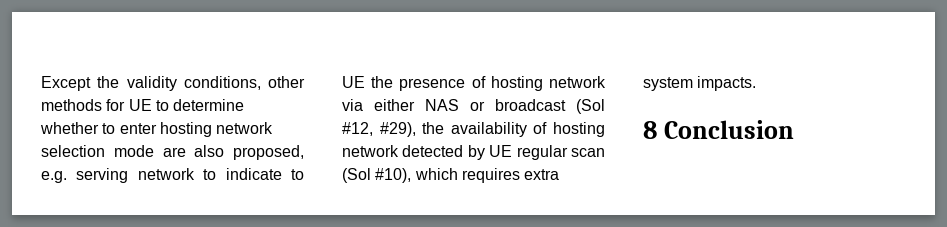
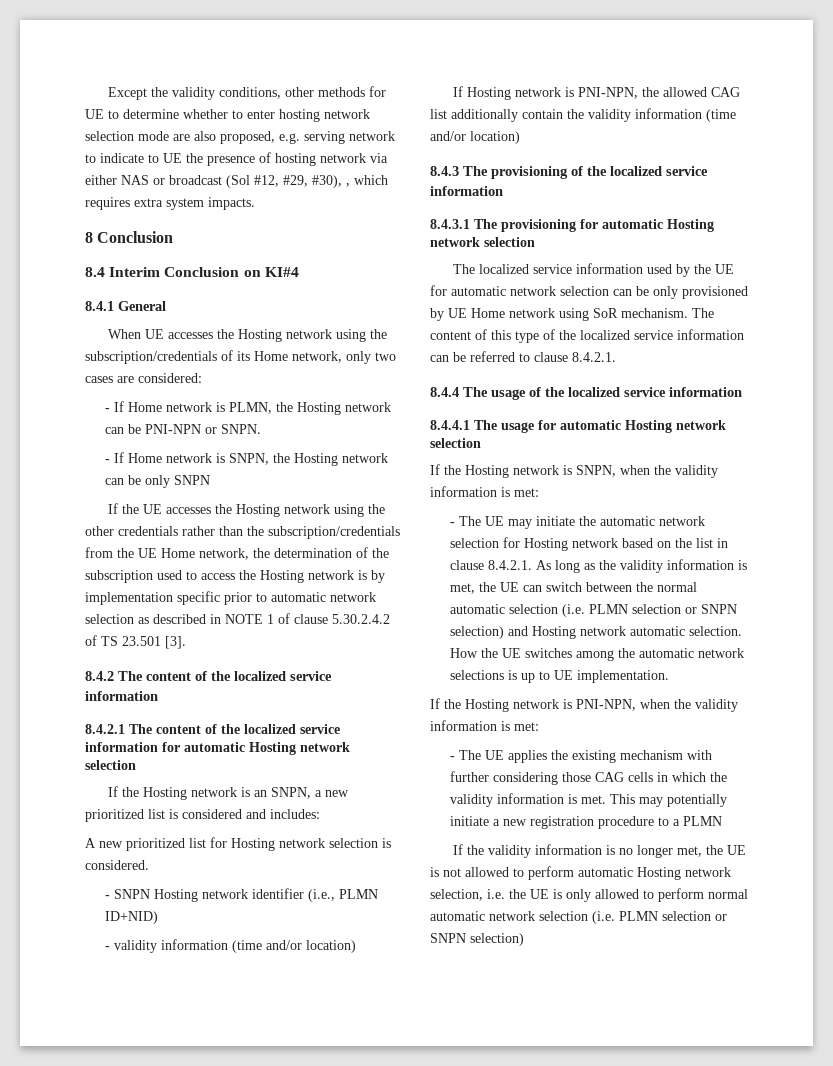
[379,122,605,137] [342,145,605,160] [342,168,412,183] #29), the availability of hosting network detected by UE regular scan (Sol #10), -> [283,175,350,188] #29, #30), ,
(794, 129) none -> [85,267,299,277] [85,301,166,311] [107,329,387,342] [85,350,396,364] [85,373,202,383] [104,401,391,415] [104,424,261,434] [104,452,388,466] [104,475,210,488] [107,503,385,517] [85,526,400,539] [85,547,389,560] [85,570,385,583] [85,591,376,605] [85,613,390,624] [85,635,186,649] [85,671,332,681] [85,691,158,701] [85,724,340,734] [85,742,350,755] [85,760,136,770] [107,786,349,800] [85,809,320,822] [85,837,391,851] [85,860,149,870] [104,888,378,902] [104,911,158,924] [104,939,356,953] [452,86,740,100] [430,108,736,122] [430,131,520,144] [430,166,708,179] [430,186,503,196] [430,219,714,232] [430,237,535,247] [452,263,734,277] [430,285,748,299] [430,308,714,321] [430,329,744,343] [430,351,616,362] [430,387,742,400] [430,420,726,433] [430,438,481,448] [430,464,718,478] [430,486,539,497] [449,516,705,529] [449,537,728,551] [449,559,747,573] [449,582,697,594] [449,604,737,617] [449,626,742,639] [449,648,744,661] [449,670,669,683] [430,698,738,712] [430,720,539,731] [449,750,712,763] [449,771,727,785] [449,793,727,807] [449,816,722,829] [452,844,746,858] [430,866,731,880] [430,888,748,902] [430,911,727,924] [430,933,524,946] // 8.4 Interim Conclusion on KI#4 // 8.4.1 General // When UE accesses the Hosting network using the subscription/credentials of its Home network, only two cases are considered: // - If Home network is PLMN, the Hosting network can be PNI-NPN or SNPN. // - If Home network is SNPN, the Hosting network can be only SNPN // If the UE accesses the Hosting network using the other credentials rather than the subscription/credentials from the UE Home network, the determination of the subscription used to access the Hosting network is by implementation specific prior to automatic network selection as described in NOTE 1 of clause 5.30.2.4.2 of TS 23.501 [3]. // 8.4.2 The content of the localized service information // 8.4.2.1 The content of the localized service information for automatic Hosting network selection // If the Hosting network is an SNPN, a new prioritized list is considered and includes: // A new prioritized list for Hosting network selection is considered. // - SNPN Hosting network identifier (i.e., PLMN ID+NID) // - validity information (time and/or location) // If Hosting network is PNI-NPN, the allowed CAG list additionally contain the validity information (time and/or location) // 8.4.3 The provisioning of the localized service information // 8.4.3.1 The provisioning for automatic Hosting network selection // The localized service information used by the UE for automatic network selection can be only provisioned by UE Home network using SoR mechanism. The content of this type of the localized service information can be referred to clause 8.4.2.1. // 8.4.4 The usage of the localized service information // 8.4.4.1 The usage for automatic Hosting network selection // If the Hosting network is SNPN, when the validity information is met: // - The UE may initiate the automatic network selection for Hosting network based on the list in clause 8.4.2.1. As long as the validity information is met, the UE can switch between the normal automatic selection (i.e. PLMN selection or SNPN selection) and Hosting network automatic selection. How the UE switches among the automatic network selections is up to UE implementation. // If the Hosting network is PNI-NPN, when the validity information is met: // - The UE applies the existing mechanism with further considering those CAG cells in which the validity information is met. This may potentially initiate a new registration procedure to a PLMN // If the validity information is no longer met, the UE is not allowed to perform automatic Hosting network selection, i.e. the UE is only allowed to perform normal automatic network selection (i.e. PLMN selection or SNPN selection)

